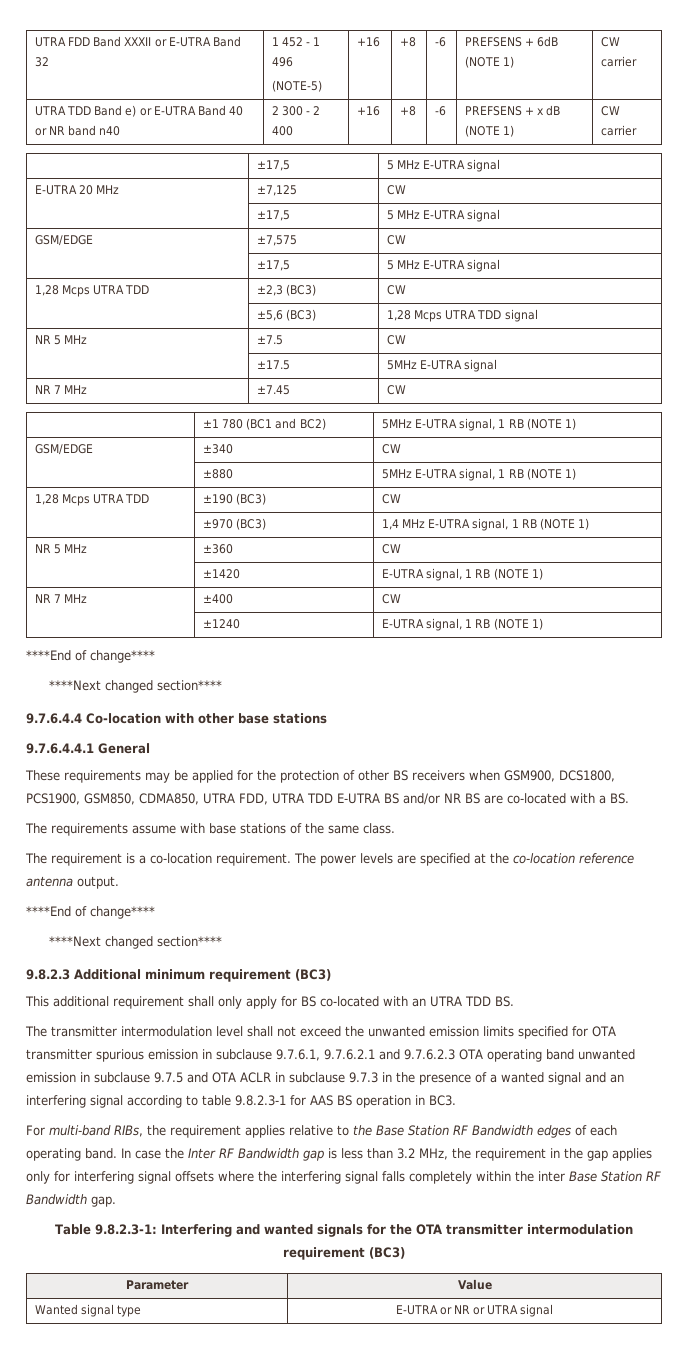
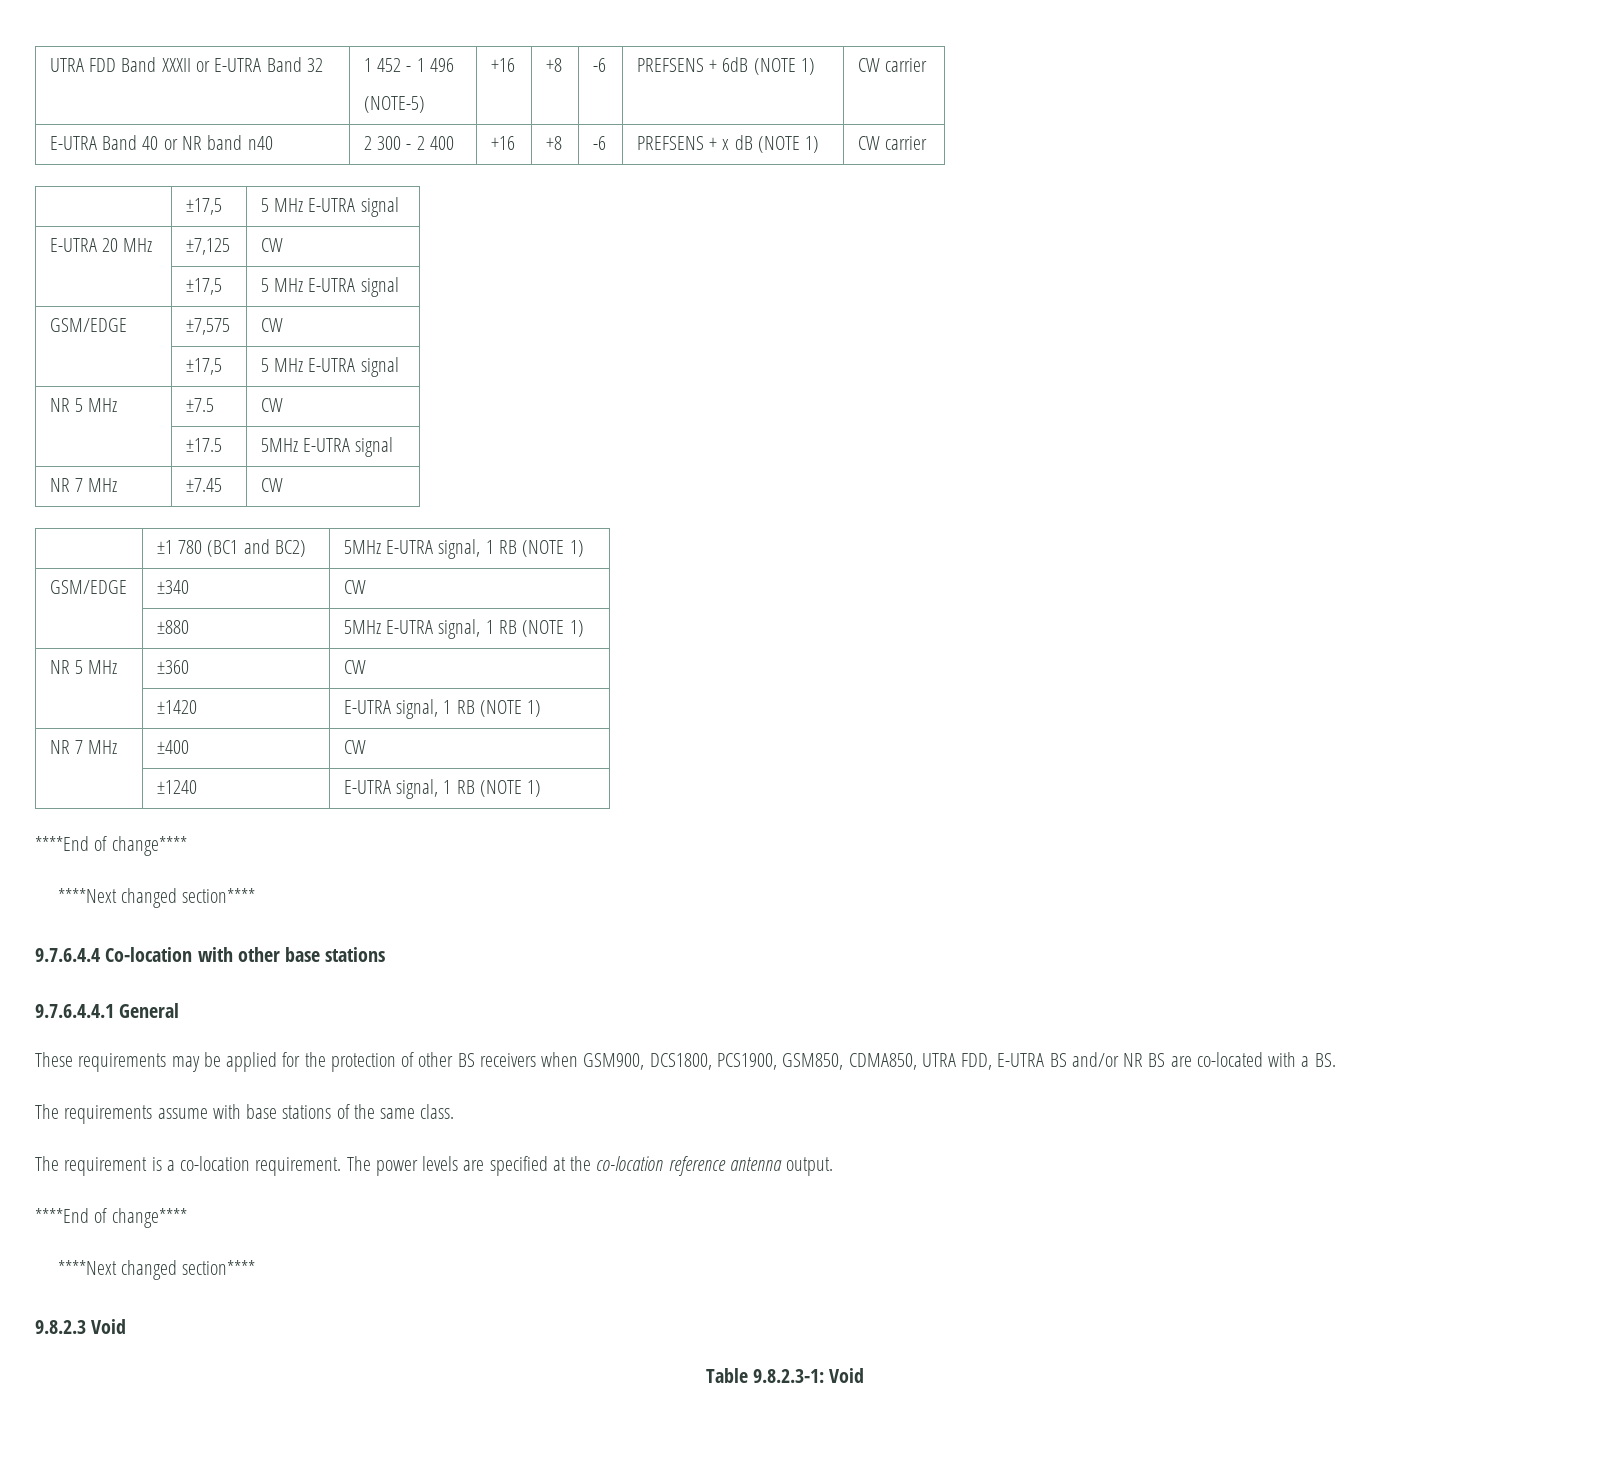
[35,105,152,117] UTRA TDD Band e) or -> (928, 65) none
[35,285,150,297] [257,284,317,296] [387,285,407,295] [257,309,317,321] [387,309,538,322] // 1,28 Mcps UTRA TDD | ±2,3 (BC3) | CW // | ±5,6 (BC3) | 1,28 Mcps UTRA TDD signal -> (399, 367) none
[35,494,150,506] [203,493,267,505] [382,494,402,504] [203,518,267,530] [382,518,589,531] // 1,28 Mcps UTRA TDD | ±190 (BC3) | CW // | ±970 (BC3) | 1,4 MHz E-UTRA signal, 1 RB (NOTE 1) -> (584, 628) none
[272,793,333,804] UTRA TDD -> (993, 1061) none
[74,969,331,982] [25,996,514,1009] [25,1026,616,1039] [26,1049,635,1062] [26,1072,624,1085] [26,1095,456,1108] [26,1125,617,1138] [26,1148,652,1161] [26,1171,661,1184] [26,1194,116,1207] [54,1224,634,1237] [283,1247,405,1260] [126,1280,189,1290] [457,1279,492,1290] [35,1304,142,1317] [395,1304,554,1317] Additional minimum requirement (BC3) // This additional requirement shall only apply for BS co-located with an UTRA TDD BS. // The transmitter intermodulation level shall not exceed the unwanted emission limits specified for OTA transmitter spurious emission in subclause 9.7.6.1, 9.7.6.2.1 and 9.7.6.2.3 OTA operating band unwanted emission in subclause 9.7.5 and OTA ACLR in subclause 9.7.3 in the presence of a wanted signal and an interfering signal according to table 9.8.2.3-1 for AAS BS operation in BC3. // For multi-band RIBs, the requirement applies relative to the Base Station RF Bandwidth edges of each operating band. In case the Inter RF Bandwidth gap is less than 3.2 MHz, the requirement in the gap applies only for interfering signal offsets where the interfering signal falls completely within the inter Base Station RF Bandwidth gap. // Table 9.8.2.3-1: Interfering and wanted signals for the OTA transmitter intermodulation requirement (BC3) // Parameter | Value // Wanted signal type | E-UTRA or NR or UTRA signal -> [91,1319,127,1334] [705,1368,865,1383] Void // Table 9.8.2.3-1: Void

